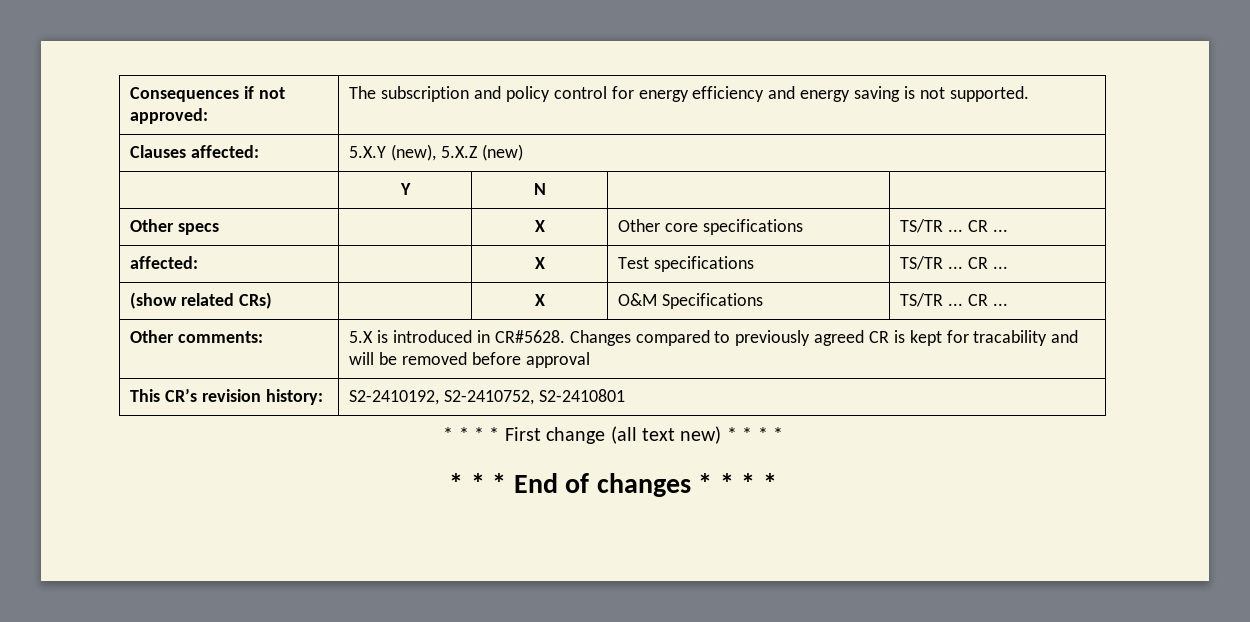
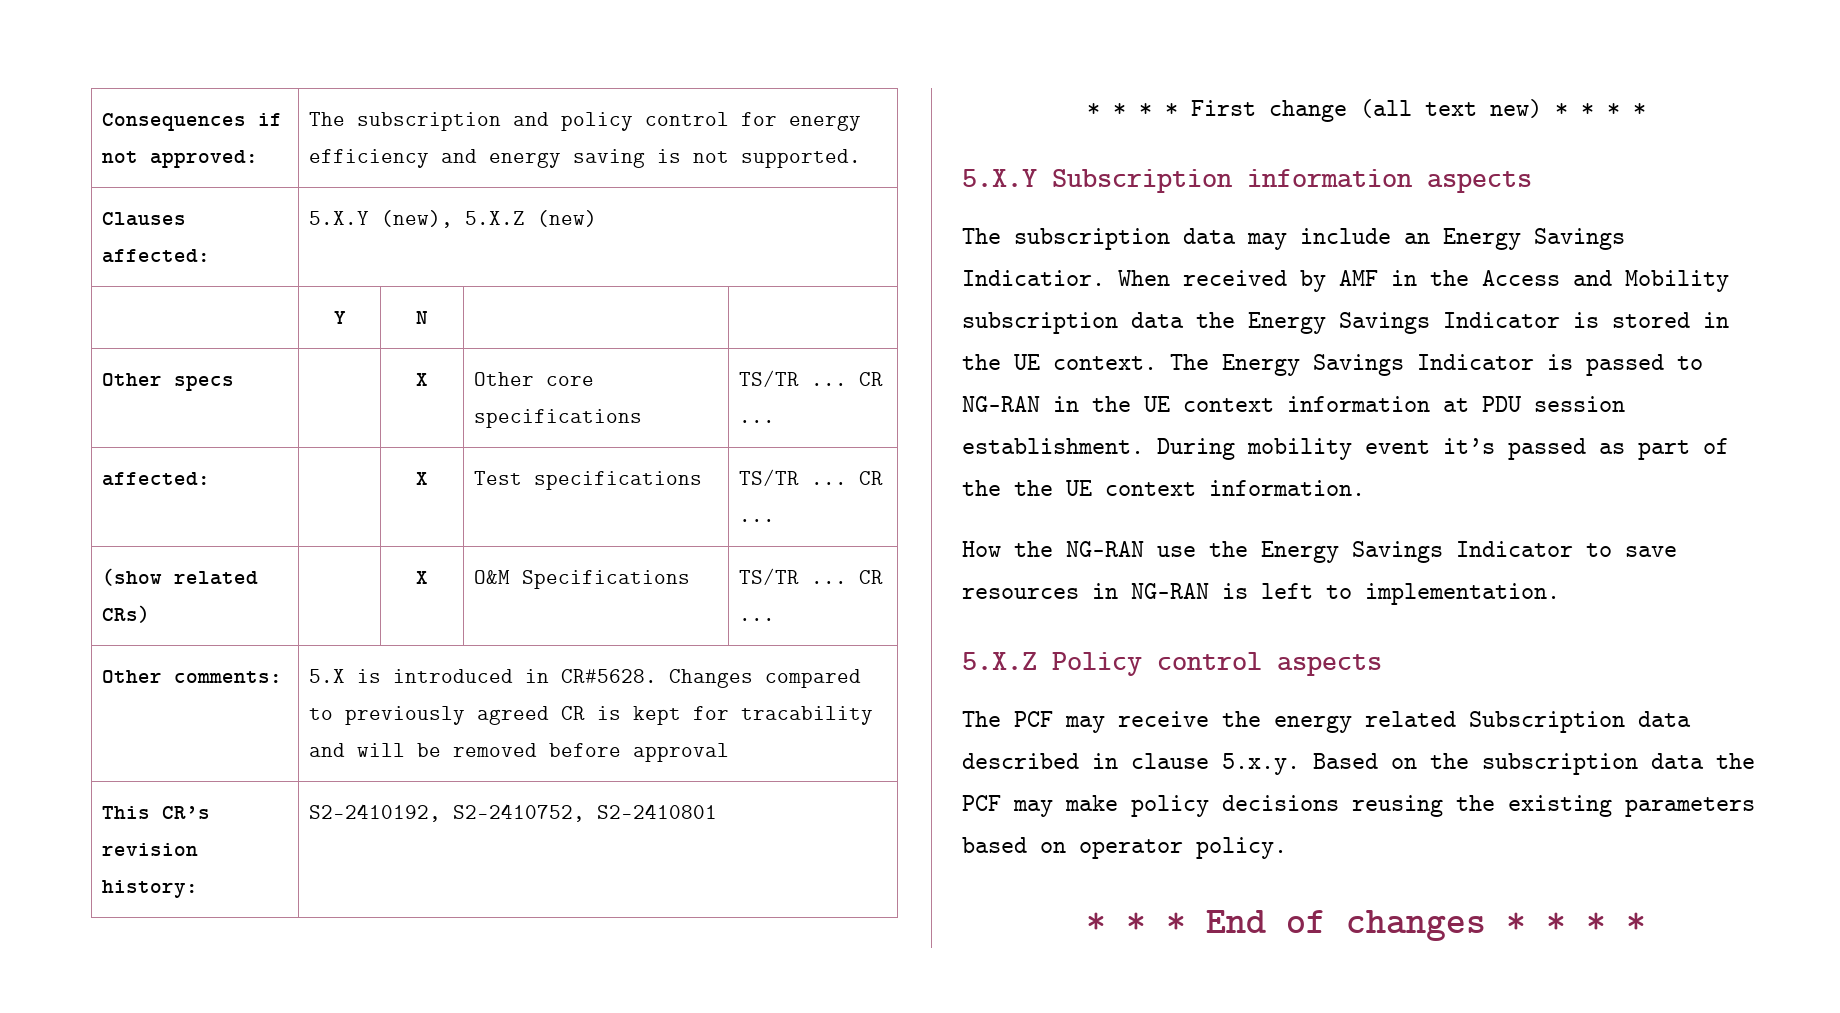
(783, 434) none -> [962,169,1532,193] [962,228,1625,250] [962,270,1729,292] [962,312,1729,334] [962,354,1703,376] [962,396,1625,412] [962,438,1729,460] [962,480,1365,496] [962,541,1677,563] [962,583,1560,605] [962,652,1382,676] [962,711,1691,733] [962,753,1755,775] [962,795,1755,817] [962,837,1287,859] // 5.X.Y Subscription information aspects // The subscription data may include an Energy Savings Indicatior. When received by AMF in the Access and Mobility subscription data the Energy Savings Indicator is stored in the UE context. The Energy Savings Indicator is passed to NG-RAN in the UE context information at PDU session establishment. During mobility event it’s passed as part of the the UE context information. // How the NG-RAN use the Energy Savings Indicator to save resources in NG-RAN is left to implementation. // 5.X.Z Policy control aspects // The PCF may receive the energy related Subscription data described in clause 5.x.y. Based on the subscription data the PCF may make policy decisions reusing the existing parameters based on operator policy.

